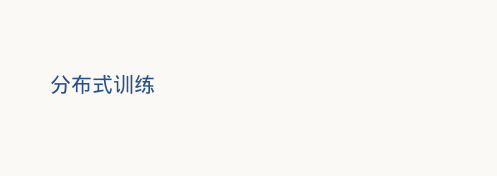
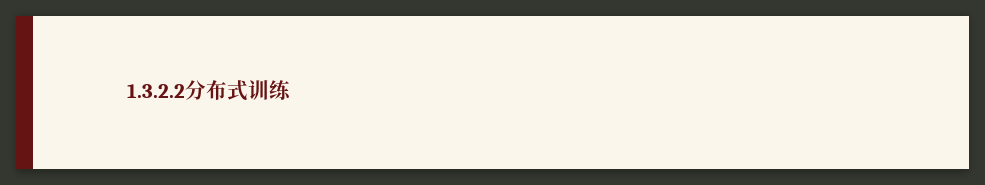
(50, 84) none -> [127,84,185,98] 1.3.2.2

